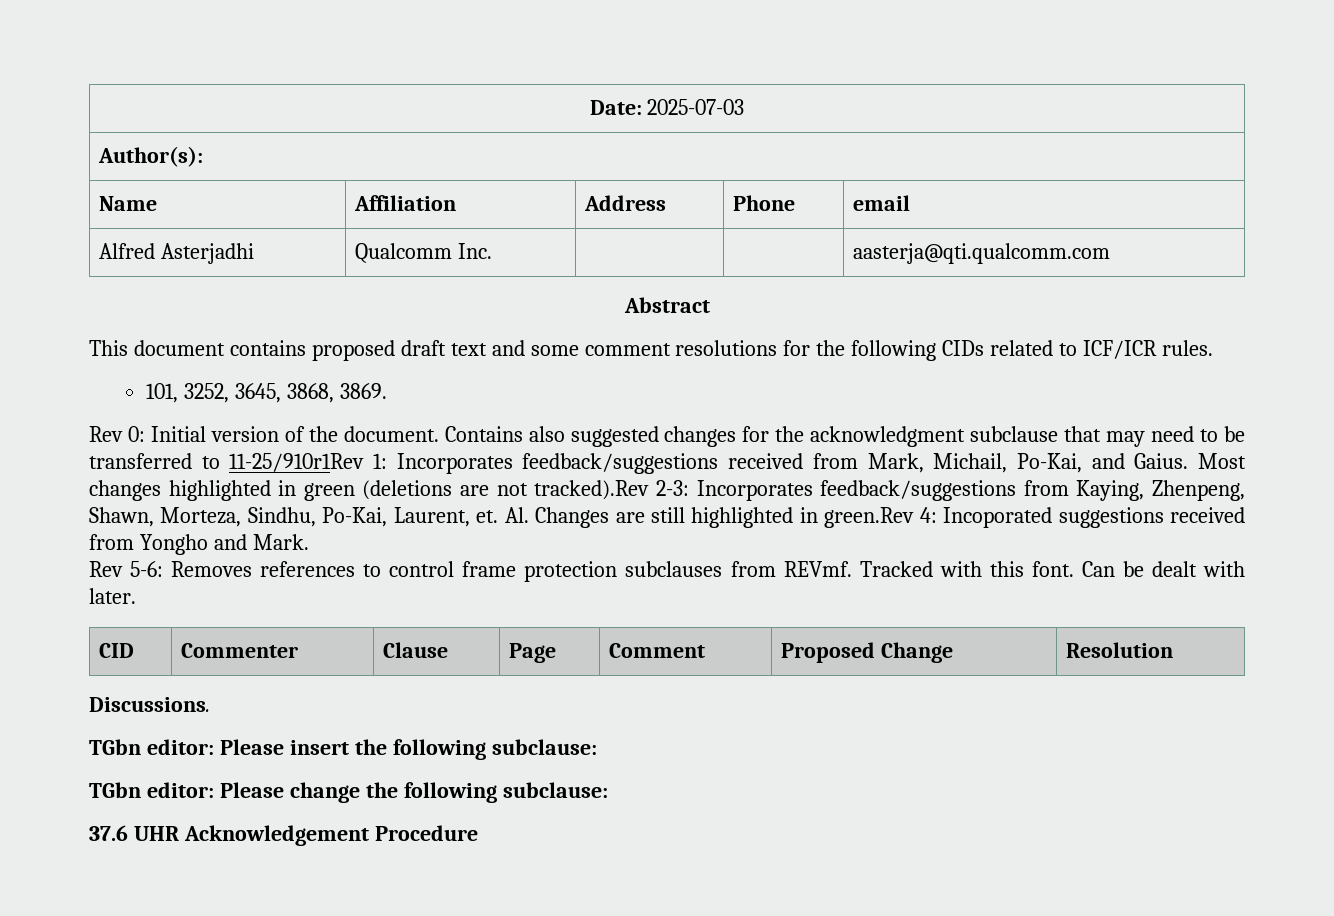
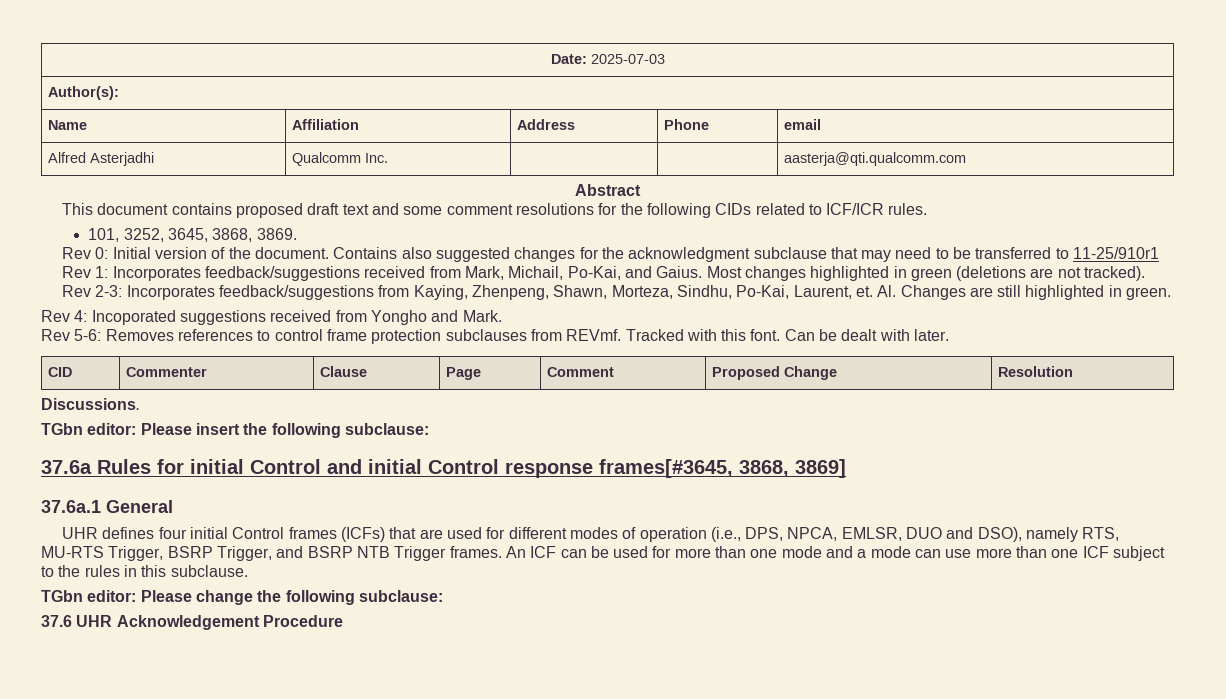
[229,453,365,472] 11-25/910r1Rev -> [1073,247,1160,259] [62,266,92,278] 11-25/910r1 // Rev
[534,480,650,500] tracked).Rev -> [1084,266,1146,281] [62,285,92,297] tracked). // Rev
[824,507,915,528] green.Rev -> [1126,287,1172,300] [41,310,70,322] green. // Rev
(597, 747) none -> [41,459,846,478] [41,500,173,513] [62,527,1120,542] [41,546,1165,561] [41,565,248,577] // 37.6a Rules for initial Control and initial Control response frames[#3645, 3868, 3869] // 37.6a.1 General // UHR defines four initial Control frames (ICFs) that are used for different modes of operation (i.e., DPS, NPCA, EMLSR, DUO and DSO), namely RTS, MU-RTS Trigger, BSRP Trigger, and BSRP NTB Trigger frames. An ICF can be used for more than one mode and a mode can use more than one ICF subject to the rules in this subclause.

